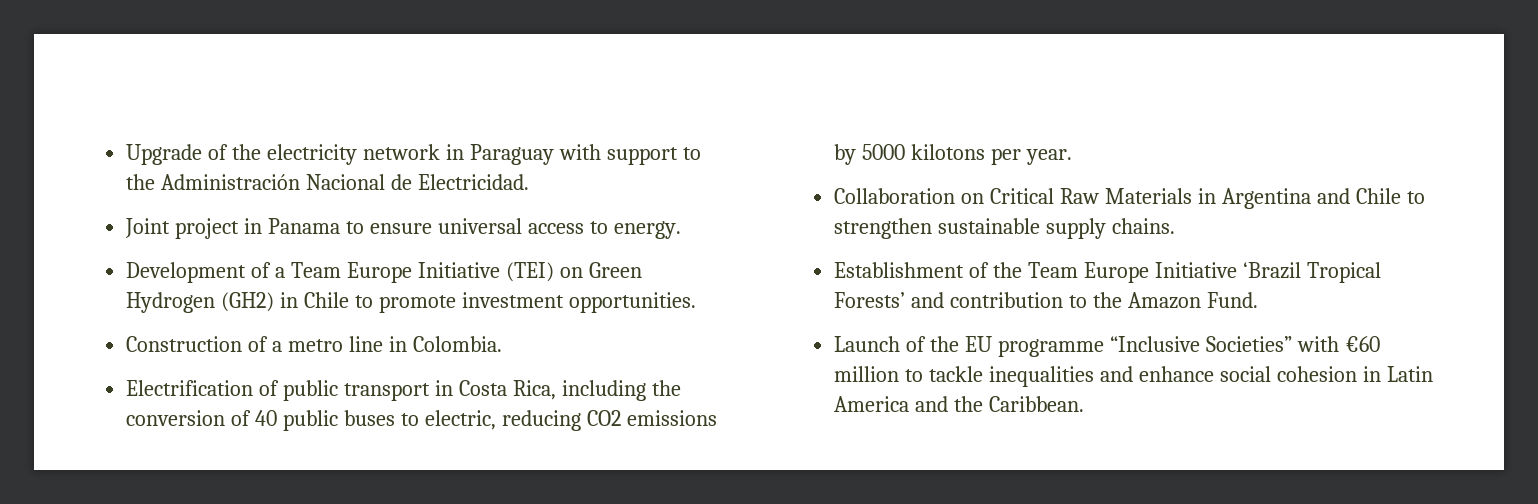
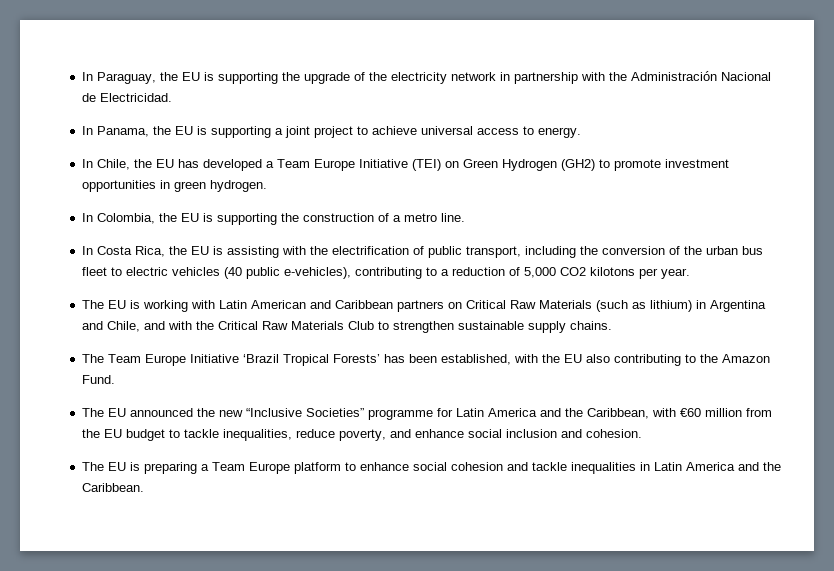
[126,144,203,165] Upgrade -> [81,72,350,84] In Paraguay, the EU is supporting the upgrade
[469,144,701,165] Paraguay with support to -> [513,72,605,84] partnership with
[125,218,681,239] [126,262,272,283] Joint project in Panama to ensure universal access to energy. // Development of -> [81,126,581,138] [81,159,262,171] In Panama, the EU is supporting a joint project to achieve universal access to energy. // In Chile, the EU has developed
[280,292,350,308] in Chile -> (595, 165) none
[568,292,696,313] [126,336,502,352] [126,380,681,401] [126,410,717,431] [834,144,1072,165] [834,188,1401,209] opportunities. // Construction of a metro line in Colombia. // Electrification of public transport in Costa Rica, including the conversion of 40 public buses to electric, reducing CO2 emissions by 5000 kilotons per year. // Collaboration on Critical Raw Materials in Argentina and Chile -> [81,180,267,192] [81,213,465,225] [81,246,763,258] [81,267,690,279] [81,300,766,312] [81,321,374,332] opportunities in green hydrogen. // In Colombia, the EU is supporting the construction of a metro line. // In Costa Rica, the EU is assisting with the electrification of public transport, including the conversion of the urban bus fleet to electric vehicles (40 public e-vehicles), contributing to a reduction of 5,000 CO2 kilotons per year. // The EU is working with Latin American and Caribbean partners on Critical Raw Materials (such as lithium) in Argentina and Chile, and with the Critical Raw Materials Club
[834,262,1023,278] Establishment of the -> [81,354,104,363] The
[911,292,1258,309] [834,336,1380,357] [834,366,1357,387] and contribution to the Amazon Fund. // Launch of the EU programme “Inclusive Societies” with €60 million to tackle inequalities and enhance social cohesion -> [383,354,770,366] [81,375,115,384] [81,408,772,420] [81,429,642,441] [81,462,636,474] has been established, with the EU also contributing to the Amazon Fund. // The EU announced the new “Inclusive Societies” programme for Latin America and the Caribbean, with €60 million from the EU budget to tackle inequalities, reduce poverty, and enhance social inclusion and cohesion. // The EU is preparing a Team Europe platform to enhance social cohesion and tackle inequalities

